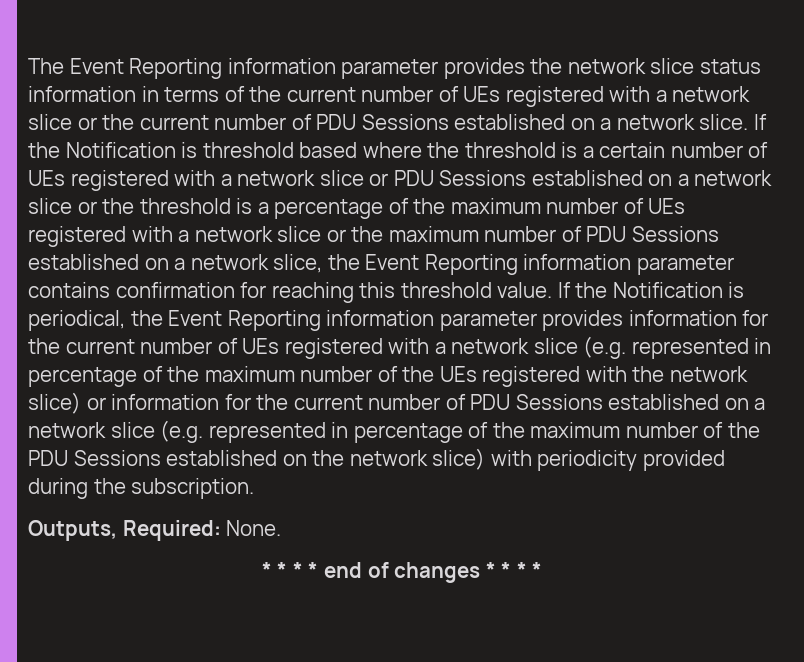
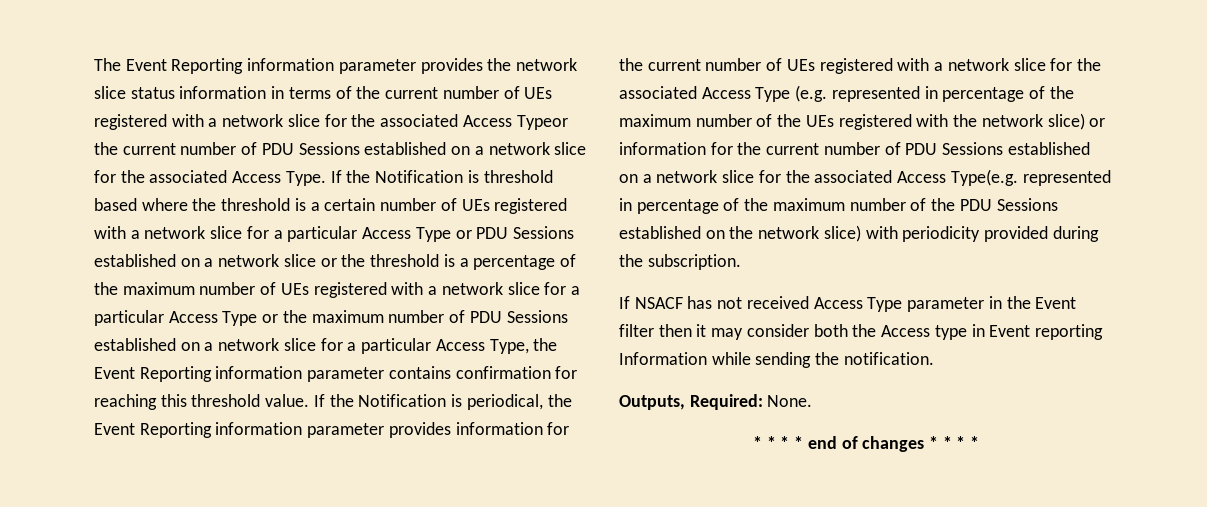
[77,117,97,130] or -> [324,114,568,130] for the associated Access Typeor
[699,114,749,130] slice. -> [554,142,587,155] [94,170,326,186] slice for the associated Access Type.
(364, 178) none -> [246,226,451,242] for a particular Access Type
(322, 234) none -> [544,282,580,295] [94,310,258,326] for a particular Access Type
[273,254,323,273] slice, -> [283,338,529,354] slice for a particular Access Type,
(578, 346) none -> [1050,58,1101,71] [619,86,791,102] for the associated Access Type
[160,420,204,443] (e.g. -> [758,169,1018,186] for the associated Access Type(e.g.
(255, 488) none -> [619,296,1077,312] [619,324,1103,340] [619,352,934,368] // If NSACF has not received Access Type parameter in the Event filter then it may consider both the Access type in Event reporting Information while sending the notification.

